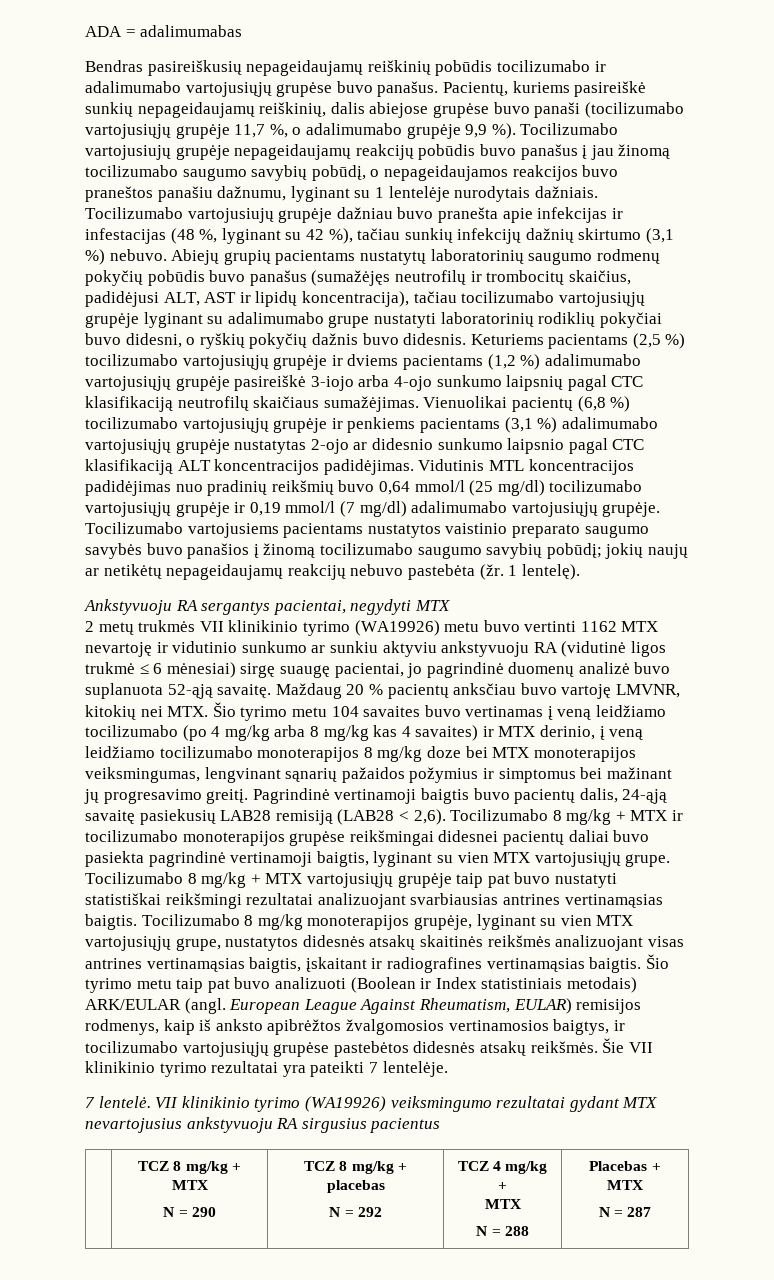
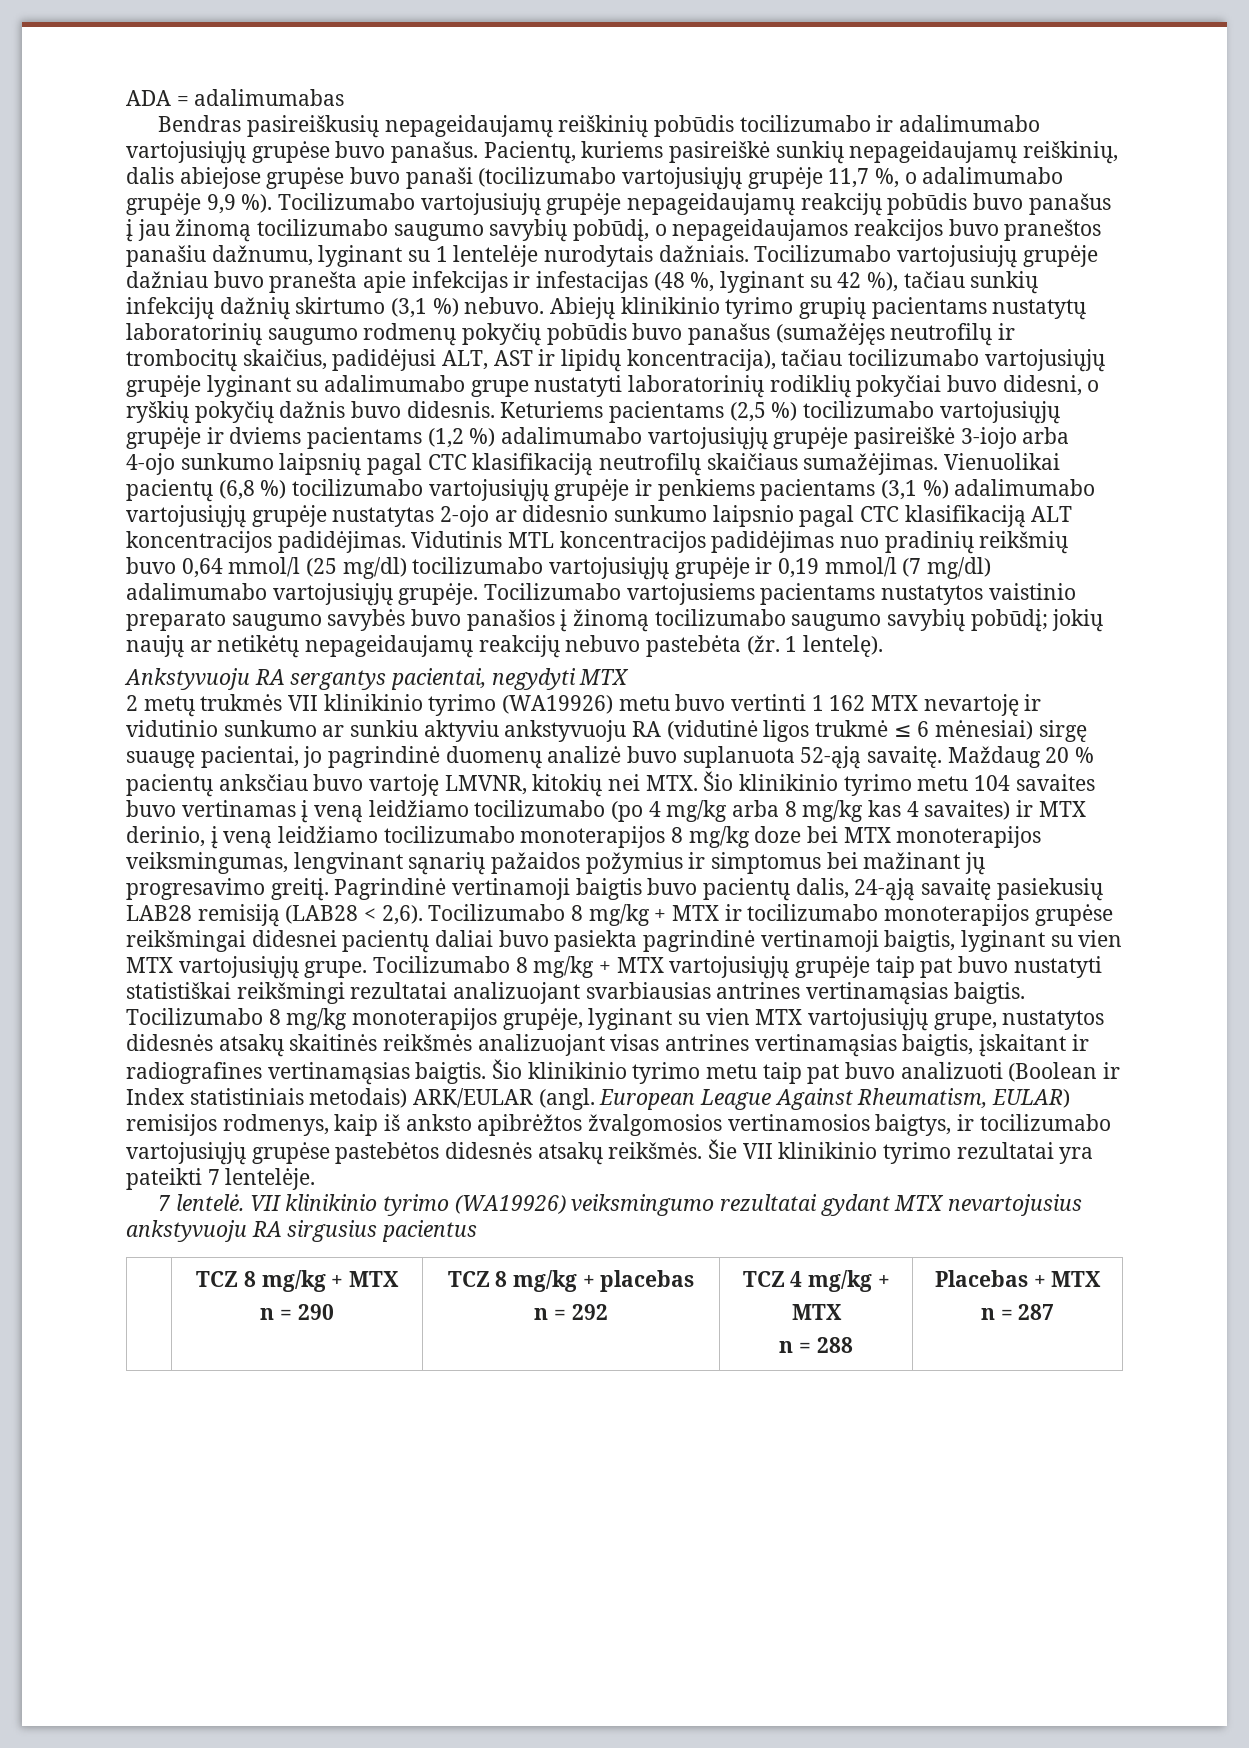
(220, 257) none -> [620,297,794,319] klinikinio tyrimo
[580,621,617,632] 1162 -> [811,695,866,711] 1 162
(236, 709) none -> [739,774,839,791] klinikinio
(669, 961) none -> [527,1062,627,1079] klinikinio
[163,1207,175,1217] N -> [260,1308,275,1320] n
[329,1207,341,1217] N -> [534,1308,549,1320] n
[476,1226,488,1236] N -> [779,1341,794,1353] n
[598,1207,610,1217] N -> [980,1308,995,1320] n

